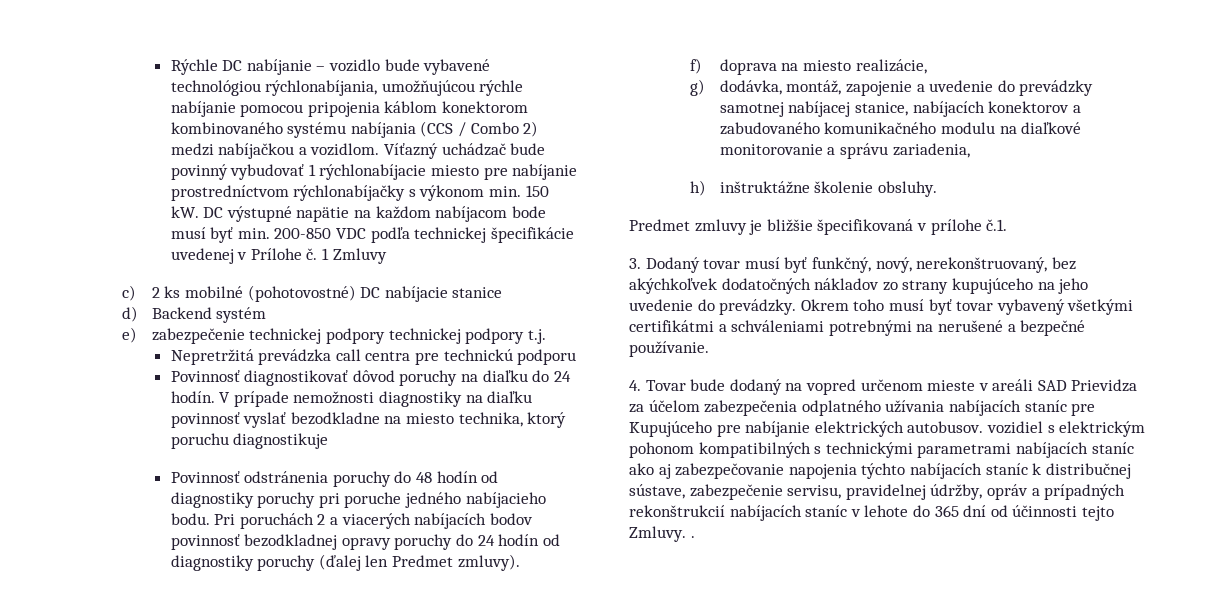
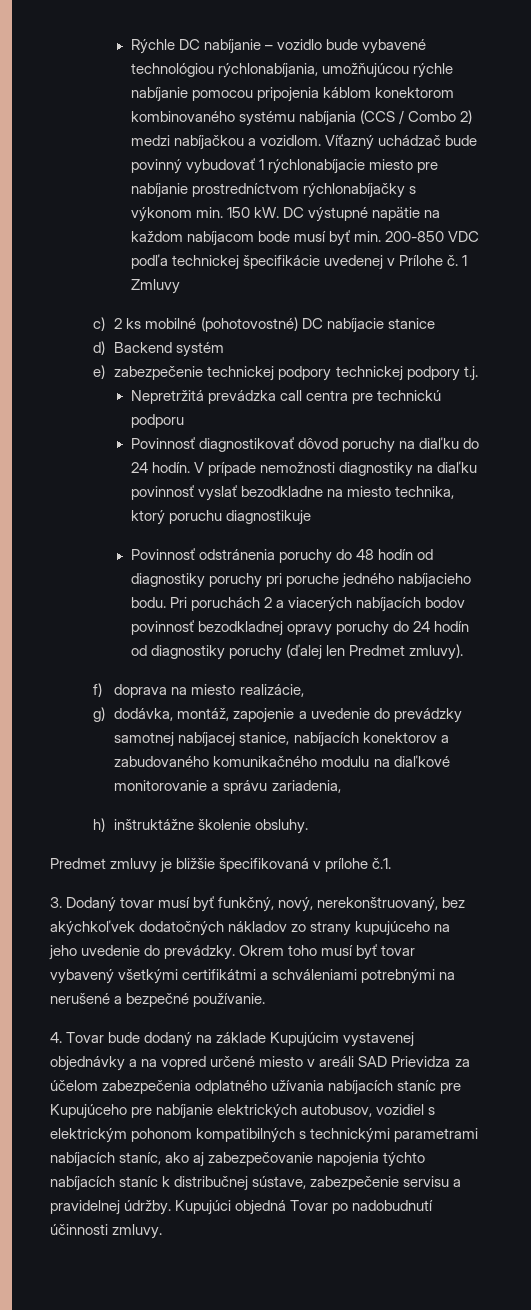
[805,379,976,395] vopred určenom mieste -> [216,1032,415,1047] [50,1056,304,1071] základe Kupujúcim vystavenej objednávky a na vopred určené miesto
[907,421,984,433] autobusov. -> [301,1104,373,1117] autobusov,
[1091,442,1134,454] staníc -> [119,1152,162,1165] staníc,
[787,484,1126,500] [629,505,1114,521] [629,526,695,542] servisu, pravidelnej údržby, opráv a prípadných rekonštrukcií nabíjacích staníc v lehote do 365 dní od účinnosti tejto Zmluvy. . -> [403,1176,462,1187] [50,1200,434,1215] [50,1224,163,1239] servisu a pravidelnej údržby. Kupujúci objedná Tovar po nadobudnutí účinnosti zmluvy.

